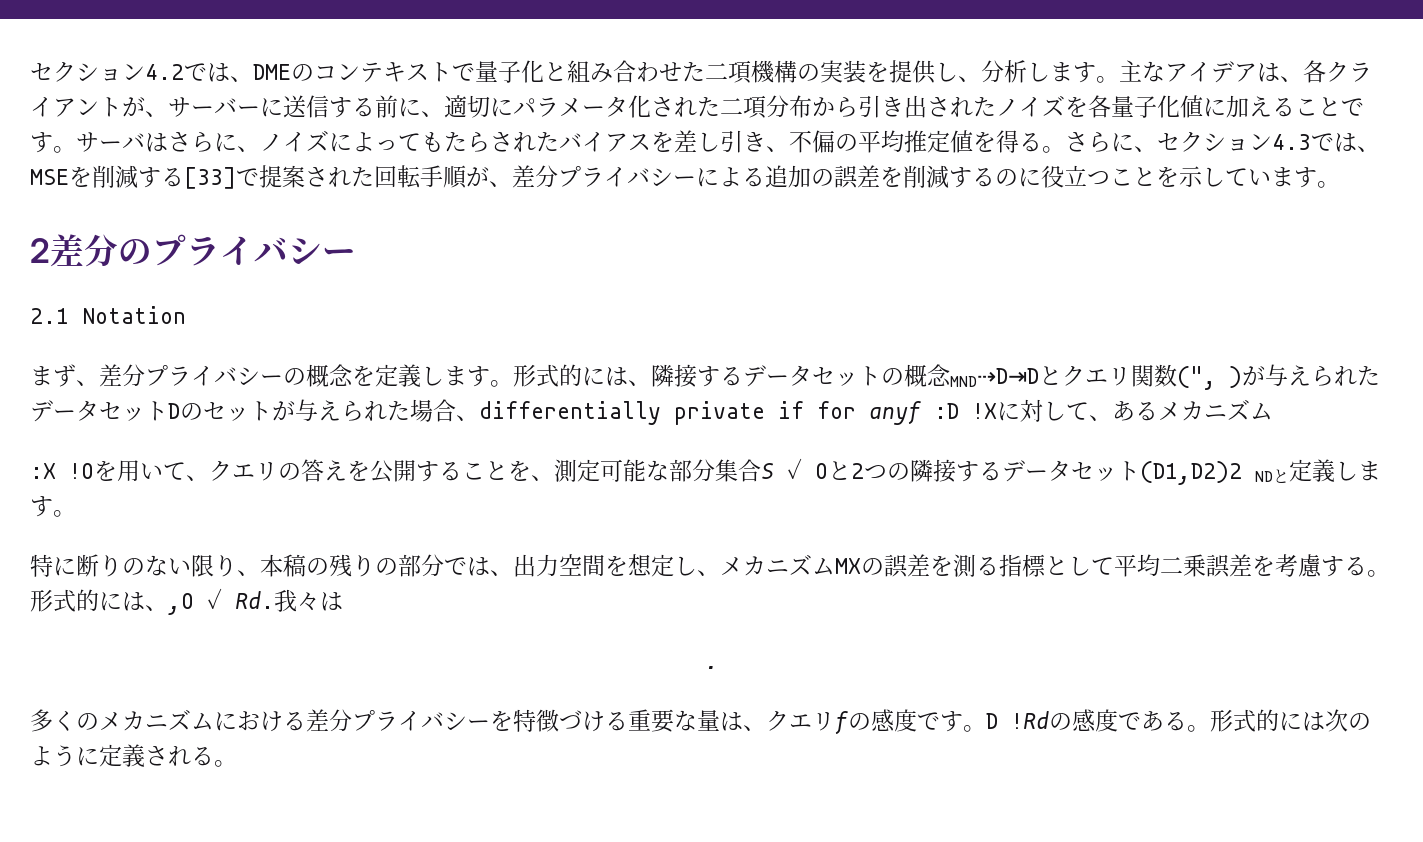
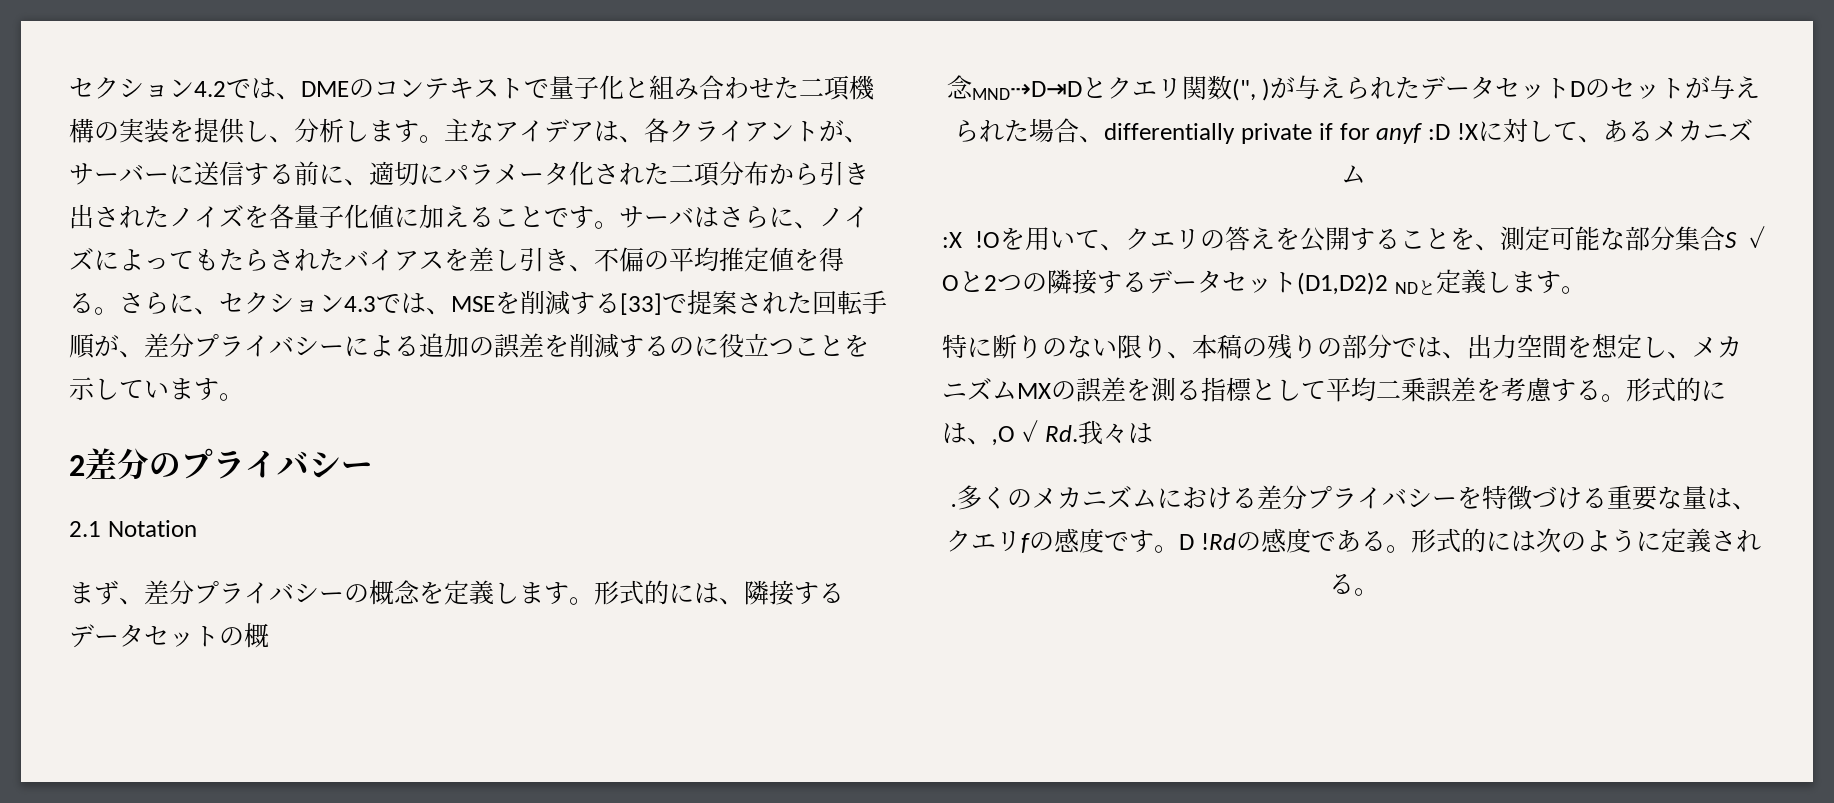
(927, 375) none -> (269, 635) //
(718, 667) // -> (957, 505) none

